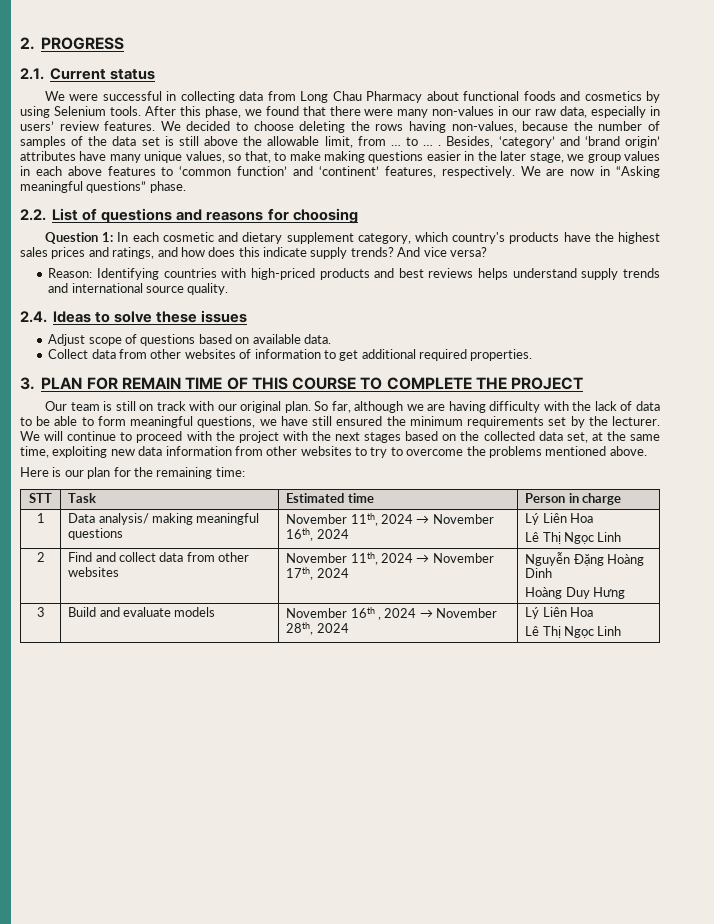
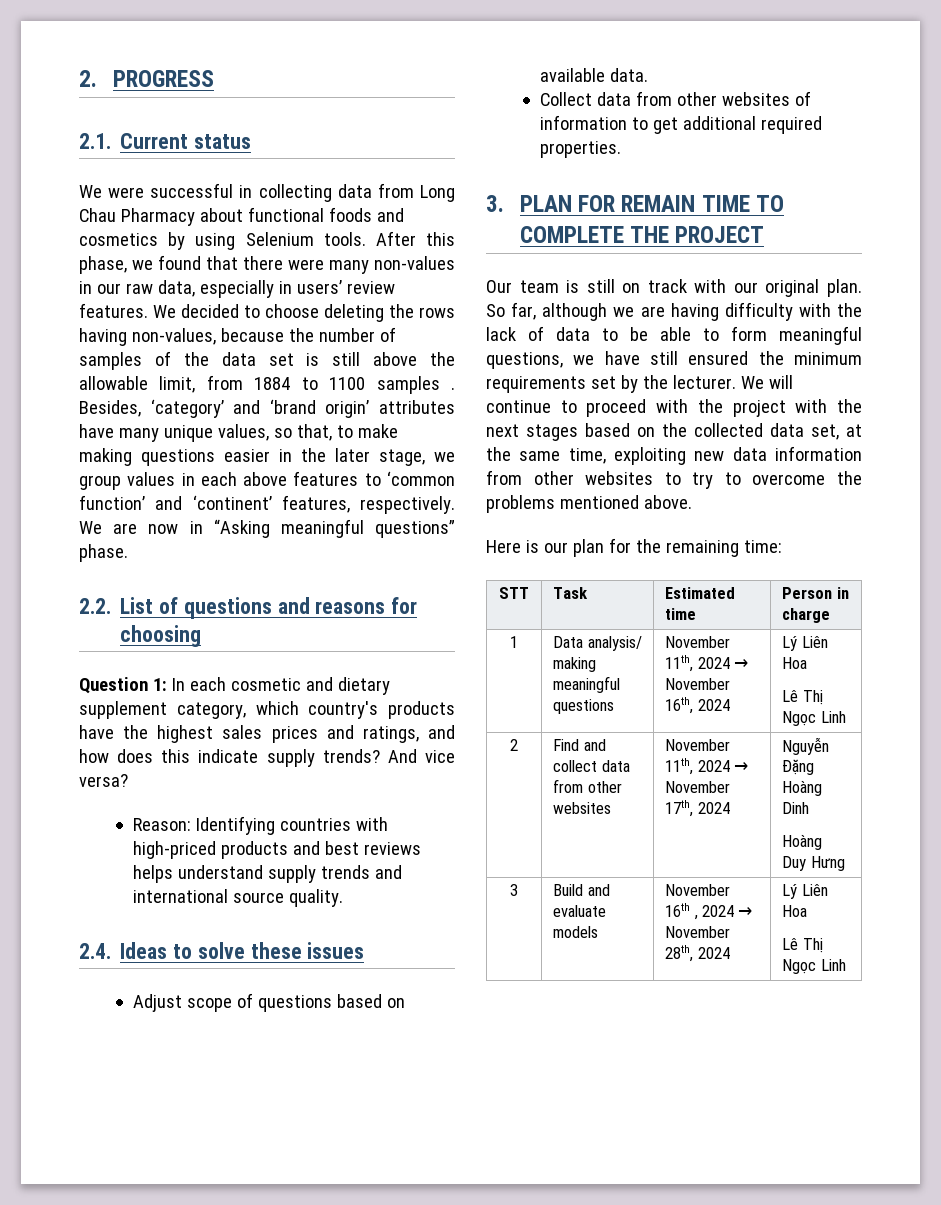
[390,137,434,146] … to … -> [254,376,440,394] 1884 to 1100 samples
[226,377,357,390] OF THIS COURSE -> (750, 203) none

